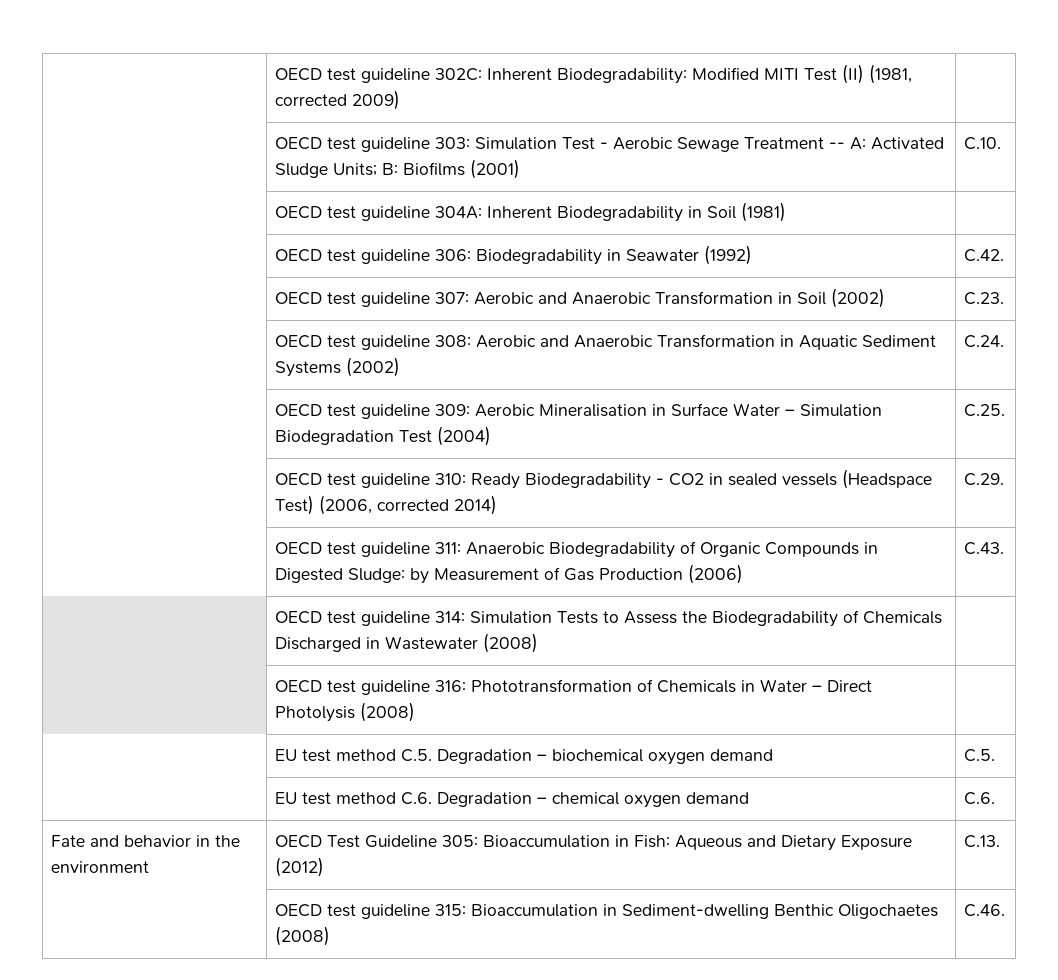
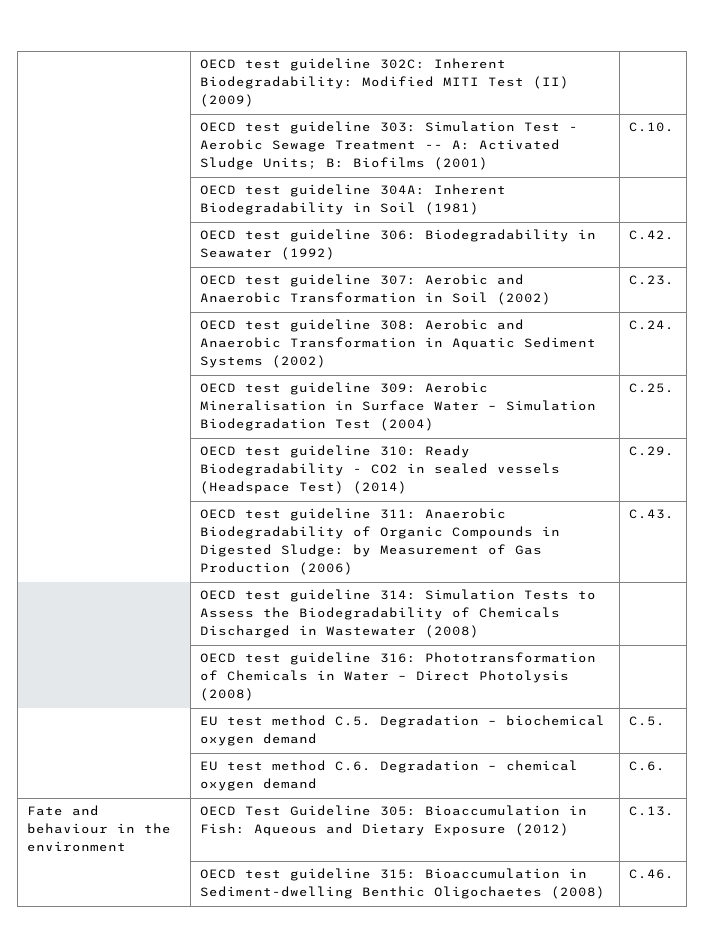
[868,64,912,84] [274,90,400,110] (1981, corrected 2009) -> [200,94,255,107] (2009)
[318,495,497,515] (2006, corrected 2014) -> [353,481,408,494] (2014)
[123,835,191,847] behavior -> [27,823,109,834] behaviour

